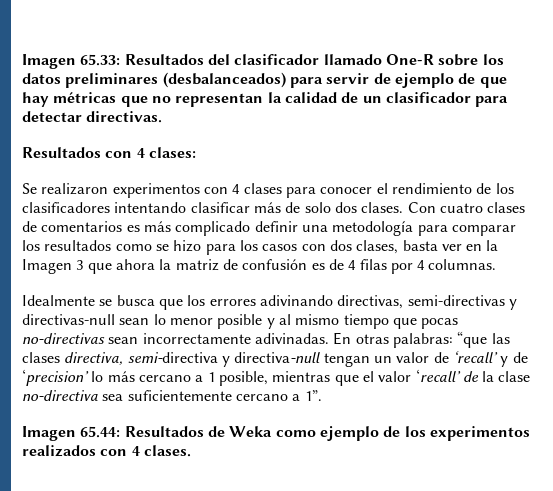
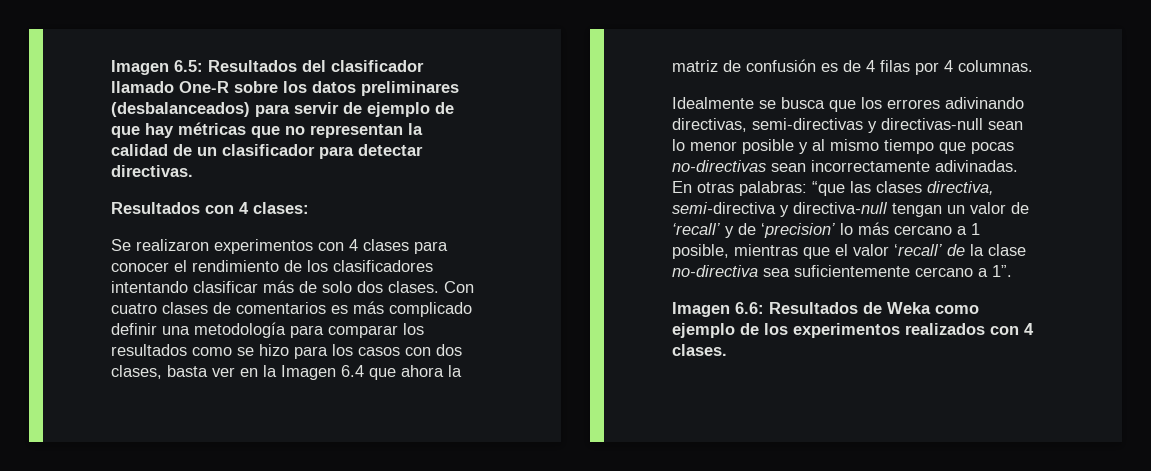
[22,54,121,69] Imagen 65.33: -> [111,60,203,75] Imagen 6.5:
[76,260,84,270] 3 -> [341,365,364,377] 6.4
[80,426,121,438] 65.44: -> [735,302,764,314] 6.6:

